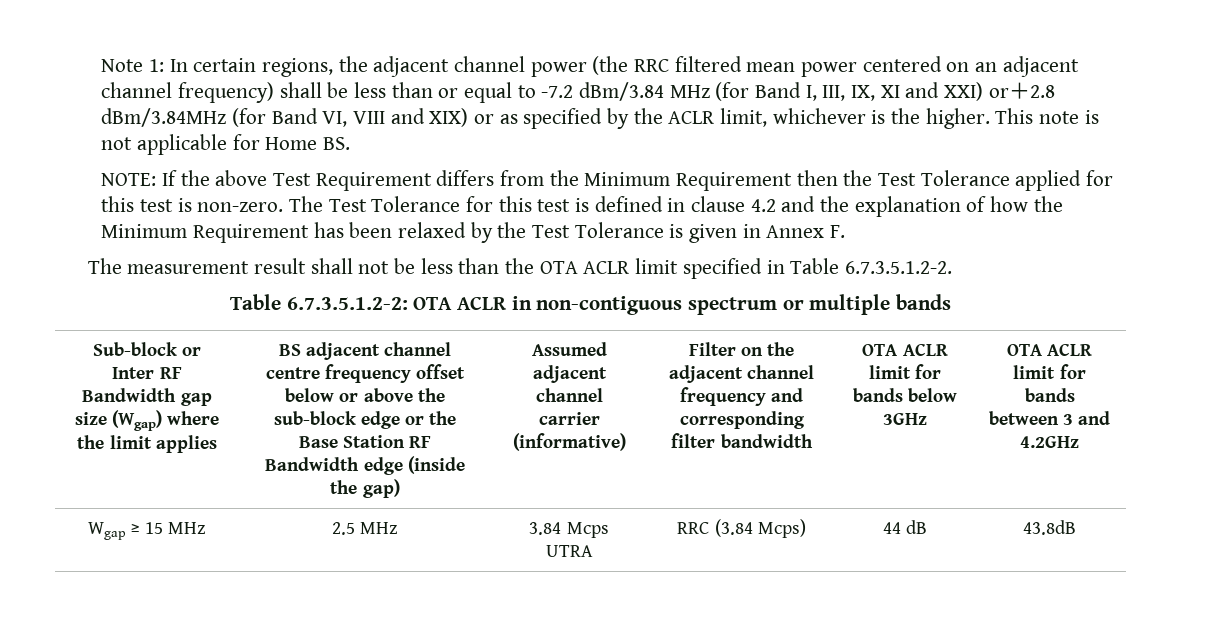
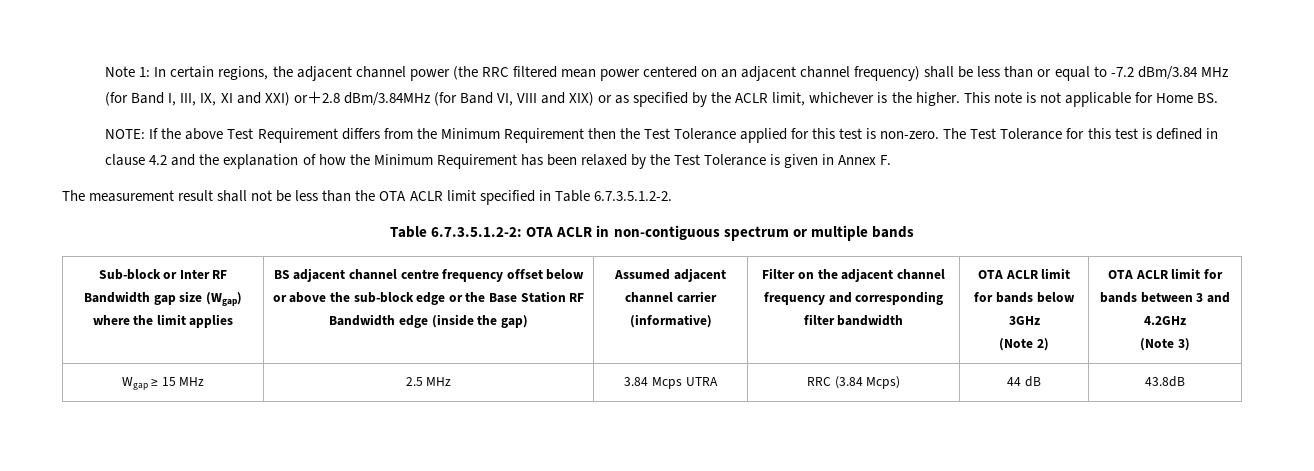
(927, 419) none -> [999,338,1049,351] // (Note 2)
(1079, 442) none -> [1140,338,1190,351] // (Note 3)

